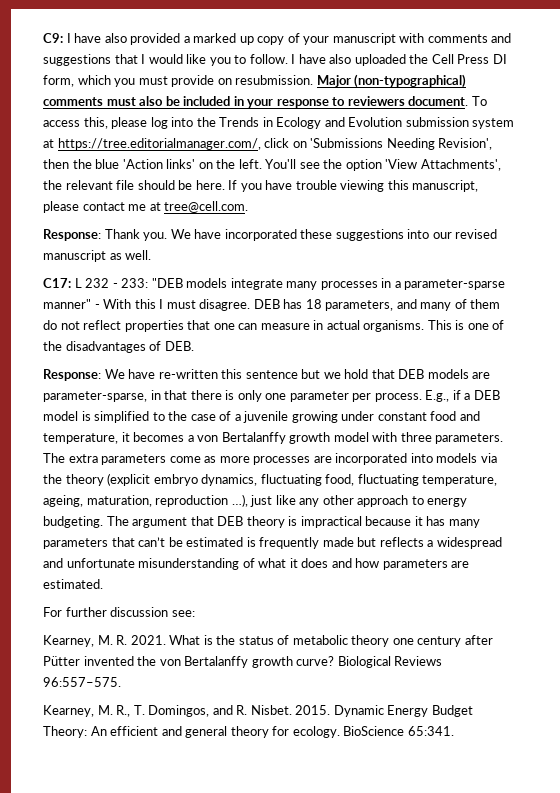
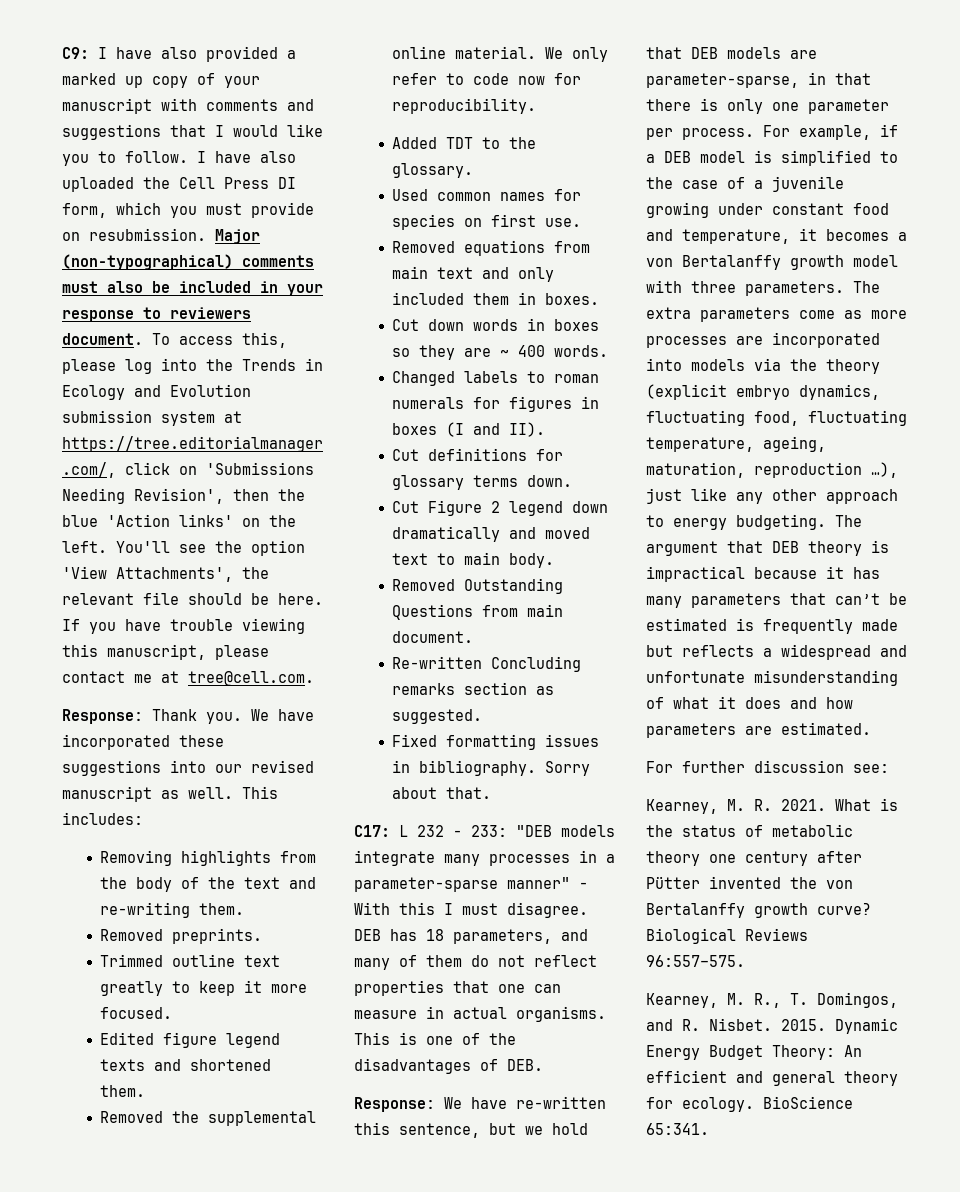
(152, 255) none -> [242,786,278,799] [62,812,143,825] [100,850,317,866] [100,877,317,892] [100,902,245,918] [100,928,263,944] [100,954,281,967] [100,980,308,996] [100,1007,173,1019] [100,1032,281,1048] [100,1059,272,1071] [100,1085,146,1097] [100,1111,317,1126] [392,46,609,62] [392,73,582,85] [392,98,537,114] [392,137,537,149] [392,163,474,178] [392,189,582,201] [392,214,582,230] [392,240,591,256] [392,266,555,282] [392,292,600,305] [392,318,600,331] [392,345,609,360] [392,371,600,386] [392,396,600,412] [392,422,546,437] [392,448,564,461] [392,475,573,490] [392,500,609,516] [392,526,591,542] [392,552,555,568] [392,578,564,594] [392,604,564,620] [392,631,474,643] [392,656,582,672] [392,682,555,695] [392,709,483,724] [392,734,600,750] [392,760,591,776] [392,787,492,799] This includes: // Removing highlights from the body of the text and re-writing them. // Removed preprints. // Trimmed outline text greatly to keep it more focused. // Edited figure legend texts and shortened them. // Removed the supplemental online material. We only refer to code now for reproducibility. // Added TDT to the glossary. // Used common names for species on first use. // Removed equations from main text and only included them in boxes. // Cut down words in boxes so they are ~ 400 words. // Changed labels to roman numerals for figures in boxes (I and II). // Cut definitions for glossary terms down. // Cut Figure 2 legend down dramatically and moved text to main body. // Removed Outstanding Questions from main document. // Re-written Concluding remarks section as suggested. // Fixed formatting issues in bibliography. Sorry about that.
[245,370,298,379] sentence -> [399,1123,480,1138] sentence,
[425,390,450,402] E.g., -> [763,125,871,140] For example,

